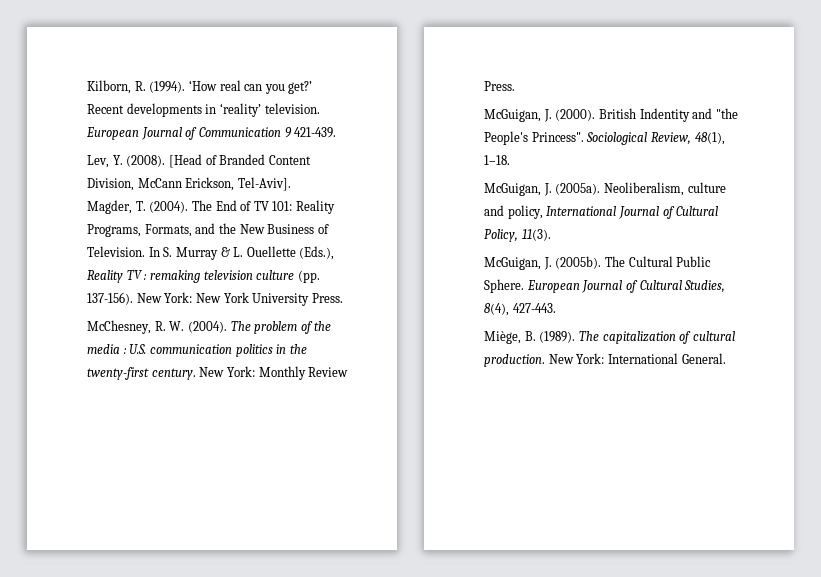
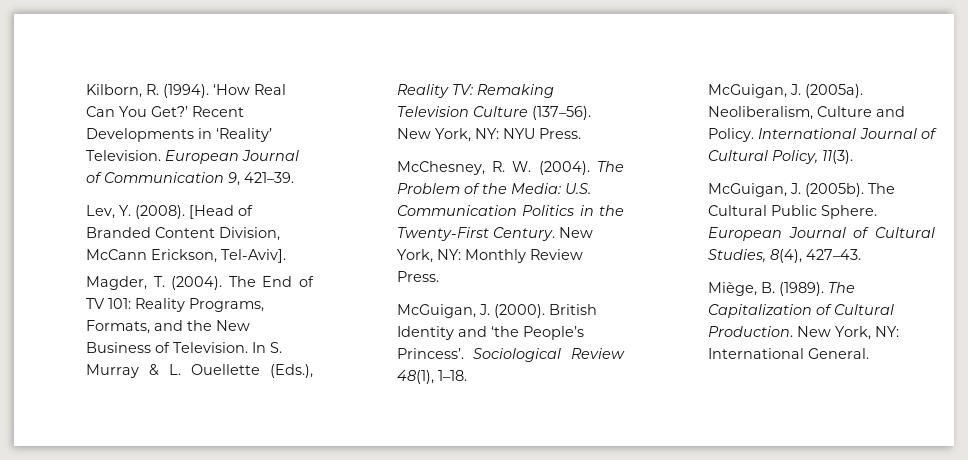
[219,80,313,94] [87,103,320,117] real can you get?’ Recent developments in ‘reality’ television. -> [253,84,286,95] [85,106,244,117] [85,128,272,142] [85,150,161,161] Real Can You Get?’ Recent Developments in ‘Reality’ Television.
[284,127,337,138] 9 421-439. -> [227,172,294,186] 9, 421–39.
[126,270,320,283] [87,292,310,306] TV : remaking television culture (pp. 137-156). New York: New York University -> [451,84,554,98] [396,106,591,120] [396,128,535,142] TV: Remaking Television Culture (137–56). New York, NY: NYU
[254,321,298,334] problem -> [396,183,460,194] Problem
[87,344,307,357] [87,366,255,380] media : U.S. communication politics in the twenty-first century. New York: -> [510,183,591,194] [396,205,624,216] [396,227,593,241] [396,249,461,263] Media: U.S. Communication Politics in the Twenty-First Century. New York, NY:
[639,108,738,122] [484,131,691,145] Indentity and "the People's Princess". Sociological Review, -> [396,326,584,340] [396,348,625,362] Identity and ‘the People’s Princess’. Sociological Review
[687,182,726,193] [484,205,543,219] culture and policy, -> [816,106,905,117] [707,128,754,142] Culture and Policy.
[512,303,556,313] 427-443. -> [805,249,861,260] 427–43.
[602,331,735,344] [484,353,605,367] capitalization of cultural production. New York: -> [707,304,894,318] [707,326,899,340] Capitalization of Cultural Production. New York, NY:

